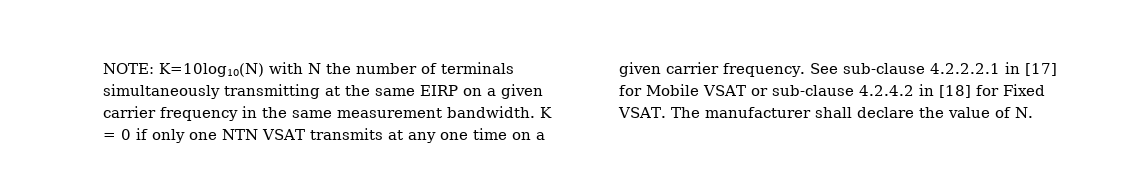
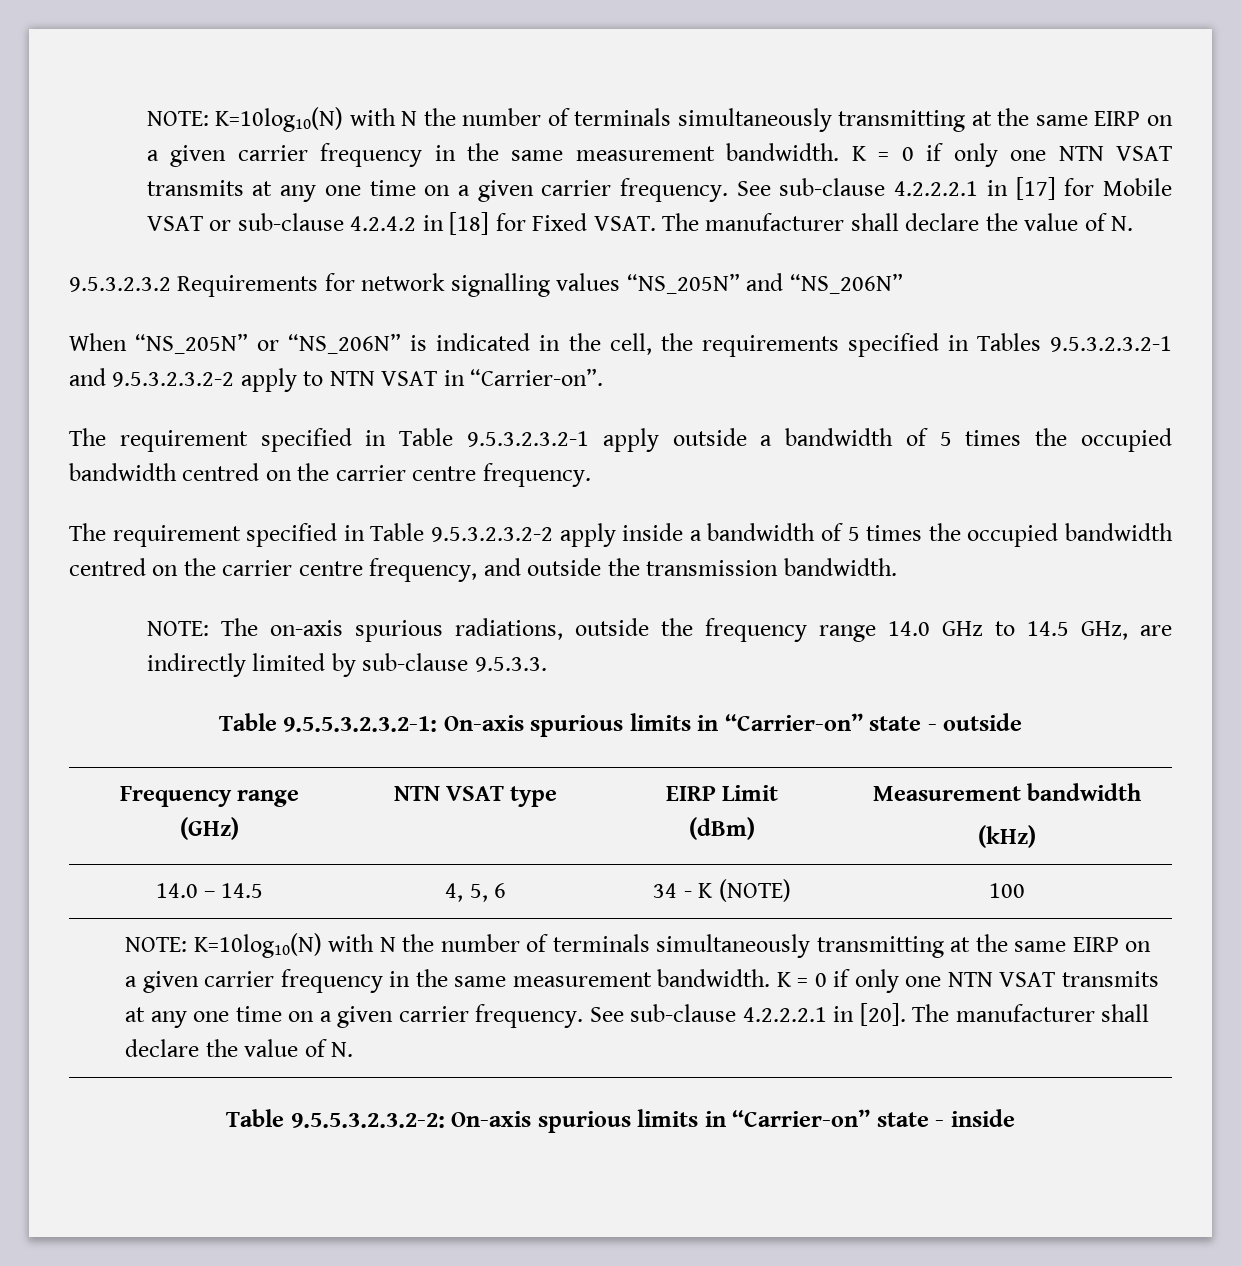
(1033, 112) none -> [69,273,903,297] [69,333,1172,357] [69,368,604,392] [69,428,1173,452] [69,463,591,487] [69,523,1174,547] [69,558,897,582] [146,618,1173,642] [146,653,547,677] [218,713,1023,737] [119,786,300,807] [180,817,239,840] [393,786,558,807] [665,785,779,801] [689,817,755,840] [872,783,1142,801] [978,825,1036,848] [155,883,264,898] [445,883,506,902] [653,879,791,902] [989,883,1025,898] [125,933,1152,958] [125,969,1159,993] [125,1003,1150,1028] [125,1039,354,1057] [226,1109,1015,1133] // 9.5.3.2.3.2 Requirements for network signalling values “NS_205N” and “NS_206N” // When “NS_205N” or “NS_206N” is indicated in the cell, the requirements specified in Tables 9.5.3.2.3.2-1 and 9.5.3.2.3.2-2 apply to NTN VSAT in “Carrier-on”. // The requirement specified in Table 9.5.3.2.3.2-1 apply outside a bandwidth of 5 times the occupied bandwidth centred on the carrier centre frequency. // The requirement specified in Table 9.5.3.2.3.2-2 apply inside a bandwidth of 5 times the occupied bandwidth centred on the carrier centre frequency, and outside the transmission bandwidth. // NOTE: The on-axis spurious radiations, outside the frequency range 14.0 GHz to 14.5 GHz, are indirectly limited by sub-clause 9.5.3.3. // Table 9.5.5.3.2.3.2-1: On-axis spurious limits in “Carrier-on” state - outside // Frequency range // (GHz) | NTN VSAT type | EIRP Limit // (dBm) | Measurement bandwidth // (kHz) // 14.0 – 14.5 | 4, 5, 6 | 34 - K (NOTE) | 100 // NOTE: K=10log10(N) with N the number of terminals simultaneously transmitting at the same EIRP on a given carrier frequency in the same measurement bandwidth. K = 0 if only one NTN VSAT transmits at any one time on a given carrier frequency. See sub-clause 4.2.2.2.1 in [20]. The manufacturer shall declare the value of N. // Table 9.5.5.3.2.3.2-2: On-axis spurious limits in “Carrier-on” state - inside

